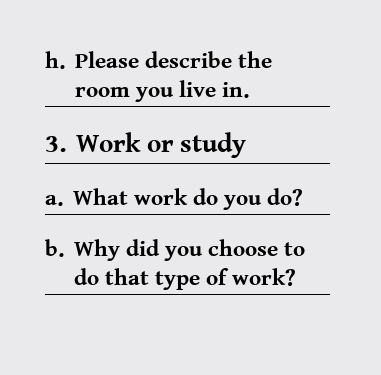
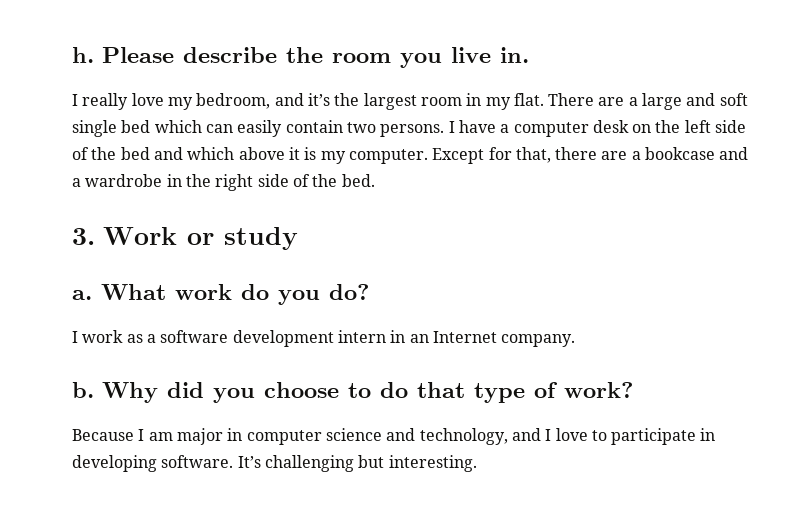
(251, 90) none -> [72,93,748,110] [72,120,747,137] [72,147,749,164] [72,174,375,191] // I really love my bedroom, and it’s the largest room in my flat. There are a large and soft single bed which can easily contain two persons. I have a computer desk on the left side of the bed and which above it is my computer. Except for that, there are a bookcase and a wardrobe in the right side of the bed.
(304, 197) none -> [72,330,576,347] // I work as a software development intern in an Internet company.
(297, 277) none -> [72,428,716,445] [72,455,477,472] // Because I am major in computer science and technology, and I love to participate in developing software. It’s challenging but interesting.

